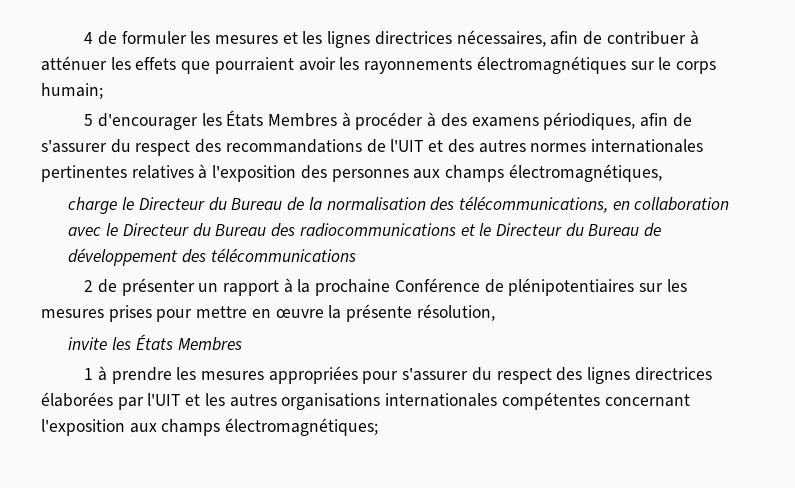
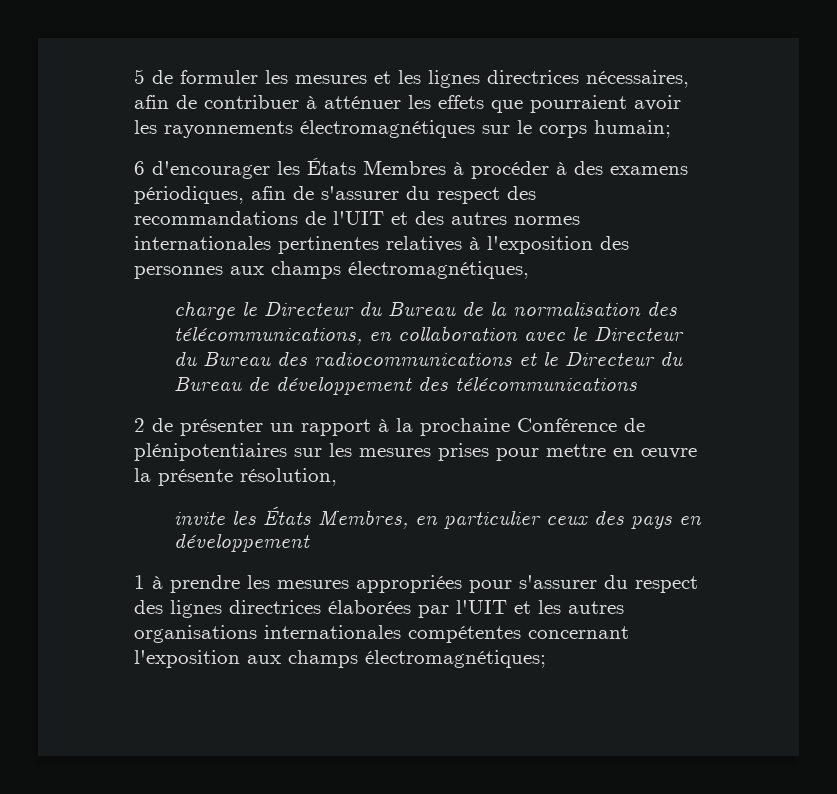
[84,32,94,44] 4 -> [134,69,145,84] 5
[84,114,94,126] 5 -> [134,161,145,175] 6
[177,337,242,351] Membres -> [317,509,702,529] [173,533,310,552] Membres, en particulier ceux des pays en développement

